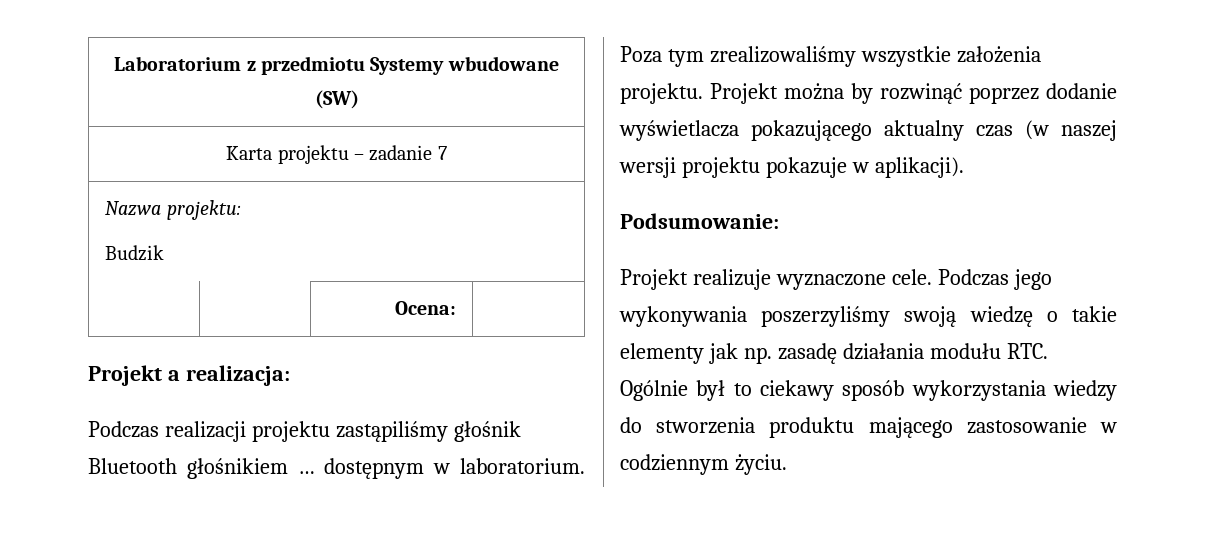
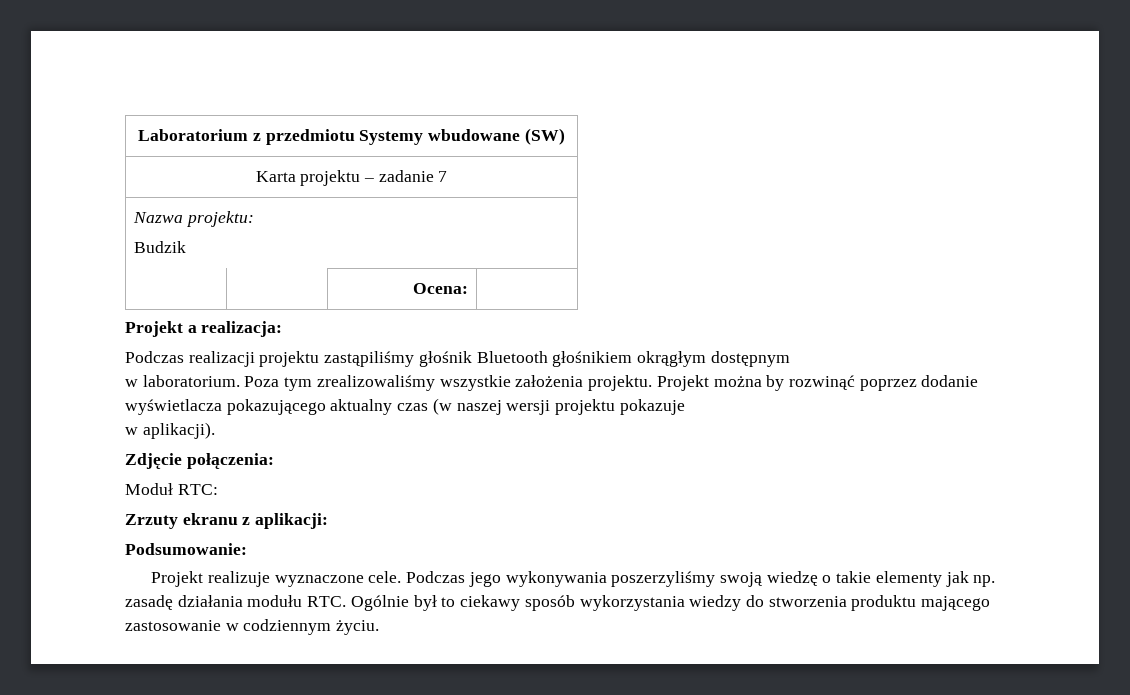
[297,471,315,474] … -> [637,351,707,367] okrągłym
(425, 468) none -> (790, 359) //
(847, 167) none -> (685, 407) //
(964, 167) none -> [125,453,274,469] [125,483,218,495] [125,513,329,529] // Zdjęcie połączenia: // Moduł RTC: // Zrzuty ekranu z aplikacji:

